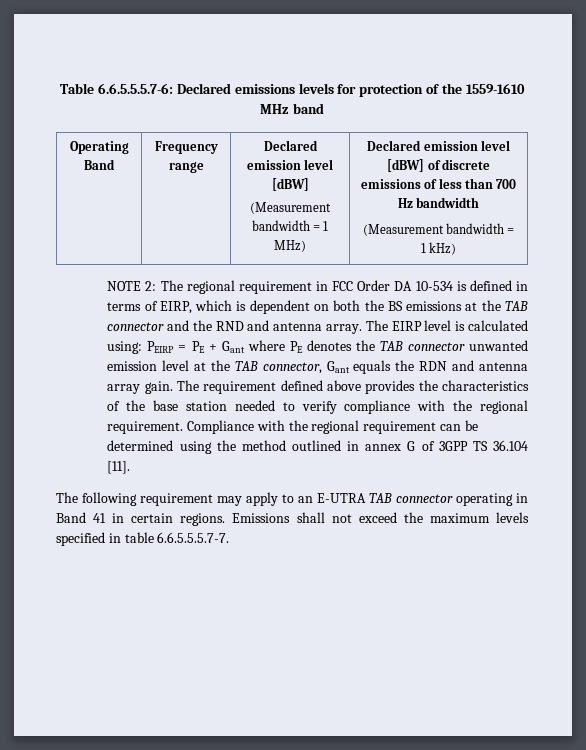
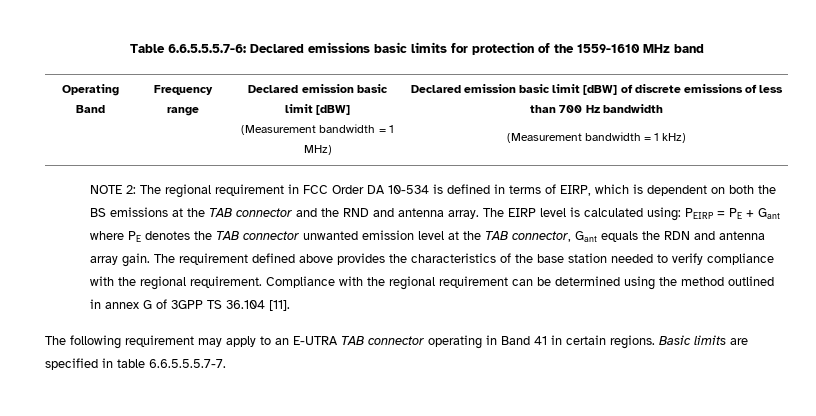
[298,83,334,94] levels -> [373,42,447,53] basic limits
[304,159,334,170] level -> [356,84,388,93] [284,104,313,113] basic limit
[480,140,510,151] level -> [519,84,581,93] basic limit
[232,512,529,523] Emissions shall not exceed the maximum levels -> [659,335,748,345] Basic limits are

